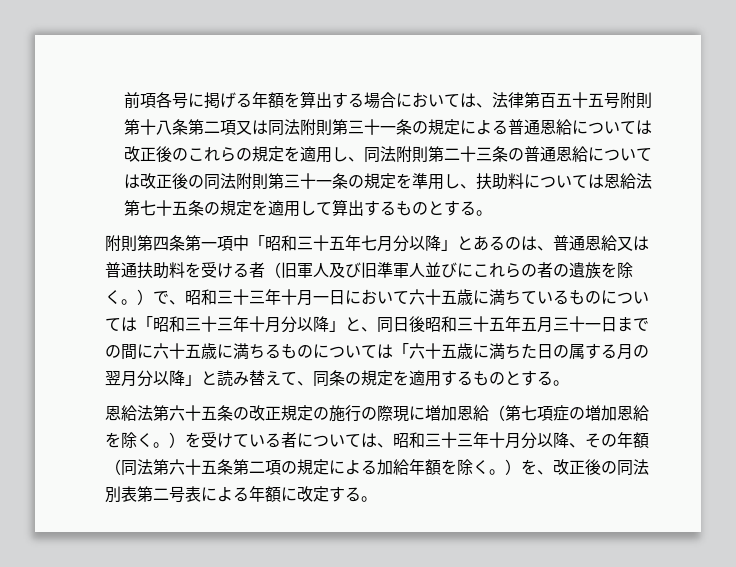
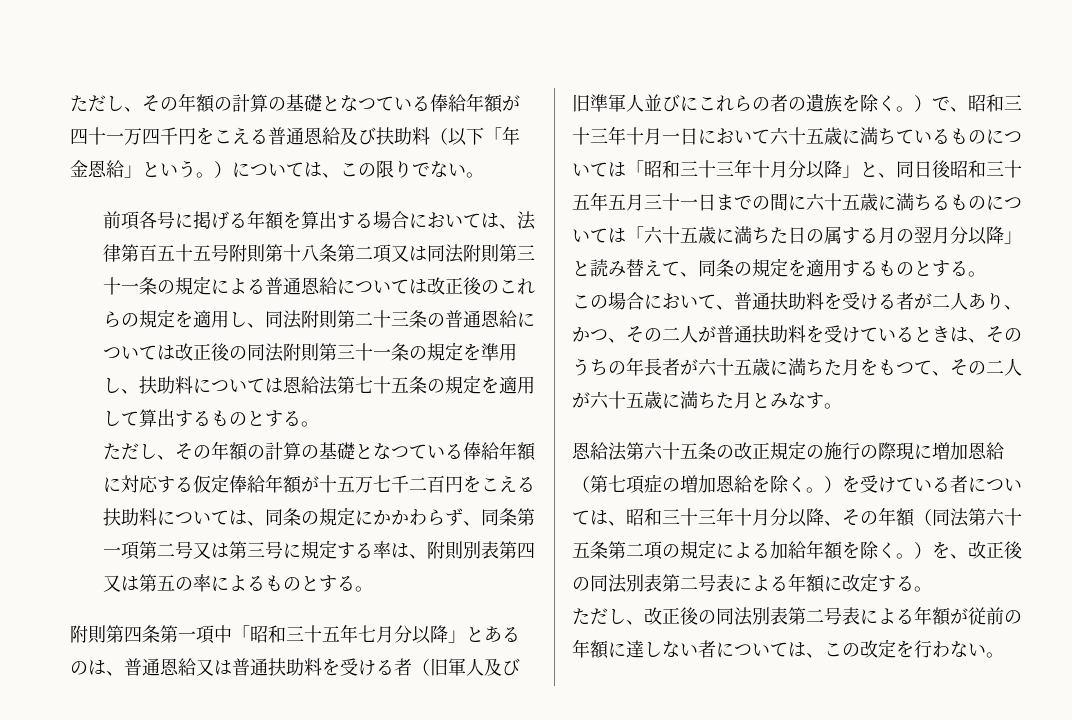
(123, 100) none -> [70,93,520,113] [70,126,520,146] [70,160,484,178] ただし、その年額の計算の基礎となつている俸給年額が四十一万四千円をこえる普通恩給及び扶助料（以下「年金恩給」という。）については、この限りでない。 //
(492, 213) none -> [103,441,537,461] [103,474,536,494] [103,507,536,526] [103,540,536,560] [103,574,374,592] // ただし、その年額の計算の基礎となつている俸給年額に対応する仮定俸給年額が十五万七千二百円をこえる扶助料については、同条の規定にかかわらず、同条第一項第二号又は第三号に規定する率は、附則別表第四又は第五の率によるものとする。
(569, 383) none -> [572,292,1022,310] [572,325,1022,343] [572,357,1022,376] [572,391,842,409] // この場合において、普通扶助料を受ける者が二人あり、かつ、その二人が普通扶助料を受けているときは、そのうちの年長者が六十五歳に満ちた月をもつて、その二人が六十五歳に満ちた月とみなす。
(377, 499) none -> [572,606,1022,626] [572,639,1004,659] // ただし、改正後の同法別表第二号表による年額が従前の年額に達しない者については、この改定を行わない。

